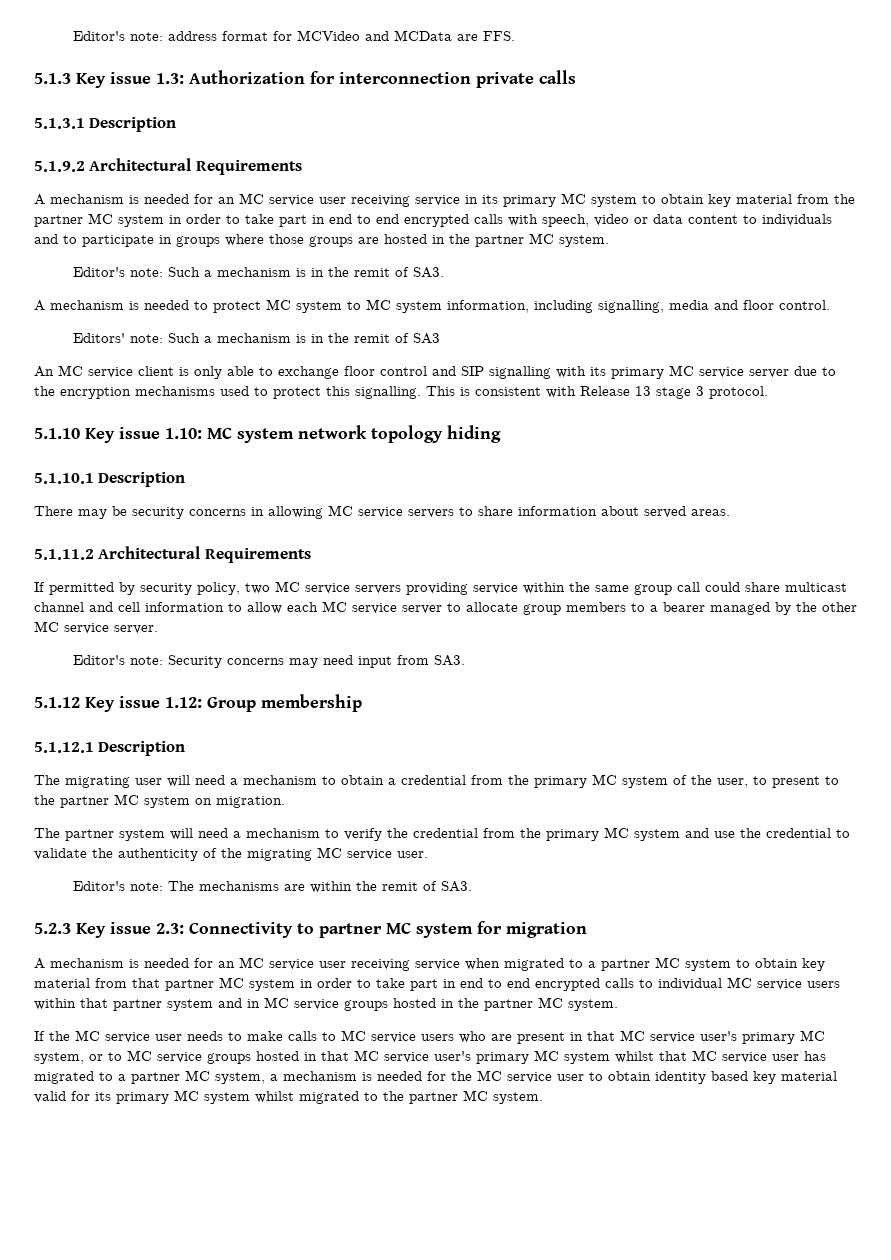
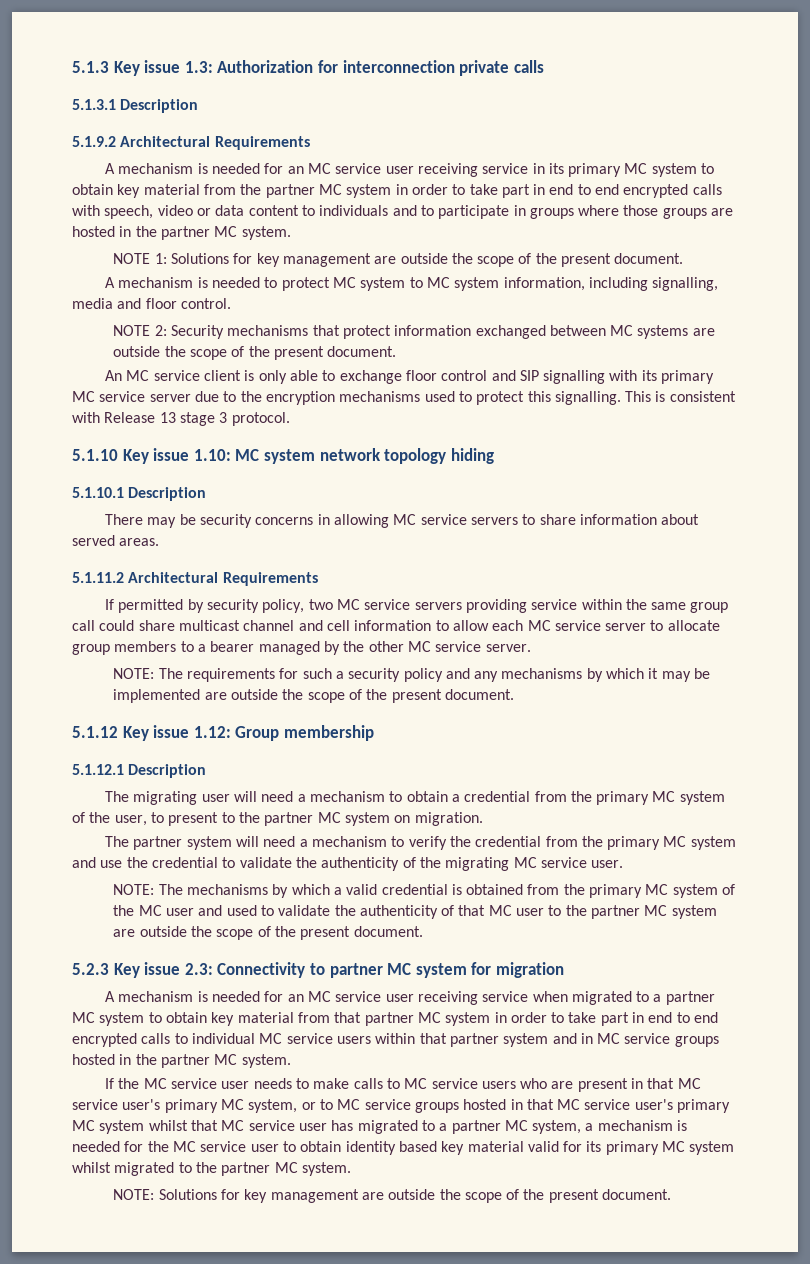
[73,30,516,41] Editor's note: address format for MCVideo and MCData are FFS. // -> (72, 67) none
[73,267,445,278] Editor's note: Such a mechanism is in the remit of SA3. -> [113,253,684,267] NOTE 1: Solutions for key management are outside the scope of the present document.
[73,333,441,344] Editors' note: Such a mechanism is in the remit of SA3 -> [113,325,715,339] [113,346,397,360] NOTE 2: Security mechanisms that protect information exchanged between MC systems are outside the scope of the present document.
[73,655,466,668] Editor's note: Security concerns may need input from SA3. -> [113,668,711,682] [113,689,514,703] NOTE: The requirements for such a security policy and any mechanisms by which it may be implemented are outside the scope of the present document.
[73,881,473,893] Editor's note: The mechanisms are within the remit of SA3. -> [113,884,736,898] [113,905,717,919] [113,926,423,940] NOTE: The mechanisms by which a valid credential is obtained from the primary MC system of the MC user and used to validate the authenticity of that MC user to the partner MC system are outside the scope of the present document.
(543, 1098) none -> [113,1189,672,1203] // NOTE: Solutions for key management are outside the scope of the present document.

